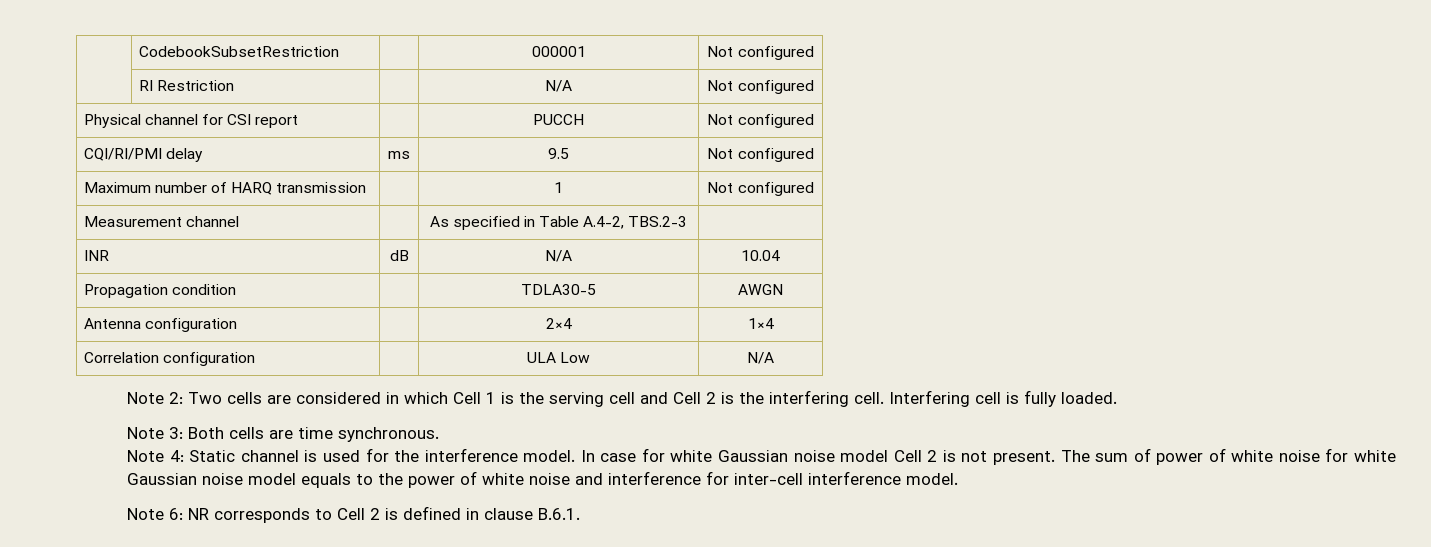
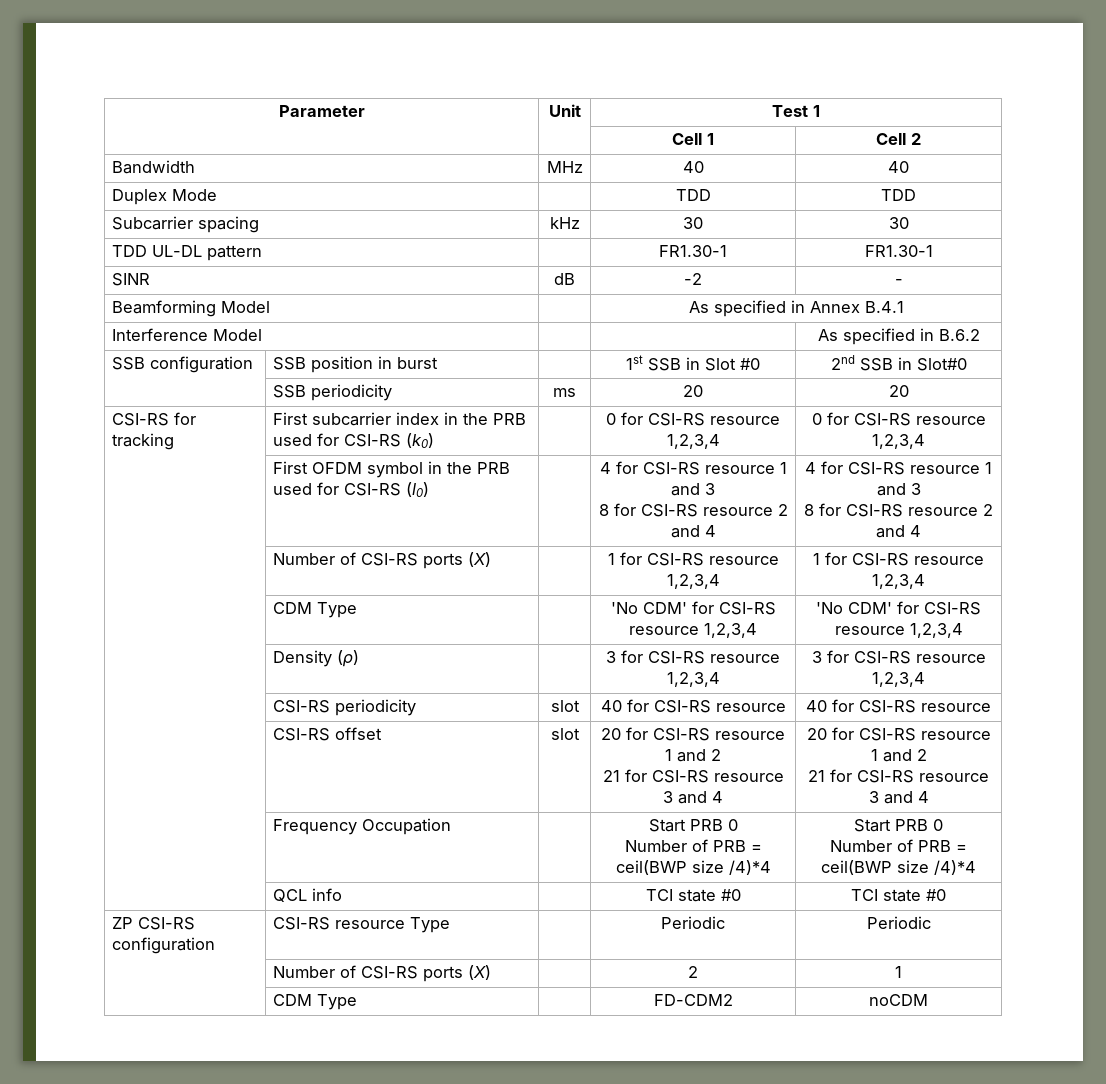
[138,46,339,57] [531,46,586,57] [707,46,814,60] [138,80,234,91] [545,80,572,92] [707,80,814,94] [83,114,299,128] [533,114,584,125] [707,114,814,128] [83,148,203,162] [388,151,410,159] [548,148,569,159] [707,148,814,162] [83,182,367,195] [554,182,563,193] [707,182,814,196] [83,216,239,227] [429,216,688,230] [83,250,109,261] [389,250,409,261] [545,250,572,262] [741,250,780,261] [83,284,236,298] [521,284,596,295] [738,284,783,295] [83,318,237,332] [545,318,572,329] [747,318,774,329] [83,352,255,366] [526,352,591,363] [747,352,774,364] [127,390,1118,407] [127,427,440,442] [127,448,1396,465] [127,471,959,488] [127,506,581,523] | CodebookSubsetRestriction | | 000001 | Not configured // | RI Restriction | | N/A | Not configured // Physical channel for CSI report | | PUCCH | Not configured // CQI/RI/PMI delay | ms | 9.5 | Not configured // Maximum number of HARQ transmission | | 1 | Not configured // Measurement channel | | As specified in Table A.4-2, TBS.2-3 | // INR | dB | N/A | 10.04 // Propagation condition | | TDLA30-5 | AWGN // Antenna configuration | | 2×4 | 1×4 // Correlation configuration | | ULA Low | N/A // Note 2: Two cells are considered in which Cell 1 is the serving cell and Cell 2 is the interfering cell. Interfering cell is fully loaded. // Note 3: Both cells are time synchronous. // Note 4: Static channel is used for the interference model. In case for white Gaussian noise model Cell 2 is not present. The sum of power of white noise for white Gaussian noise model equals to the power of white noise and interference for inter-cell interference model. // Note 6: NR corresponds to Cell 2 is defined in clause B.6.1. -> [278,105,365,117] [548,104,581,117] [772,105,820,117] [672,133,714,145] [876,133,921,145] [111,160,195,174] [546,161,583,173] [682,161,704,173] [888,161,909,173] [111,189,217,205] [675,189,711,201] [881,189,916,201] [111,216,259,233] [549,217,580,229] [683,217,703,229] [888,217,909,229] [111,245,262,261] [659,245,727,257] [864,245,933,257] [111,273,150,286] [554,273,575,285] [684,273,702,285] [894,279,903,285] [111,300,270,317] [688,300,904,317] [111,328,262,341] [817,328,980,345] [111,356,253,373] [272,356,438,373] [626,355,760,371] [830,355,967,371] [272,384,392,401] [553,388,576,397] [683,385,703,397] [888,385,909,397] [111,412,196,426] [111,433,174,450] [272,412,526,426] [272,433,434,448] [606,412,780,426] [666,434,720,449] [811,412,986,426] [872,434,925,449] [272,461,510,478] [272,482,429,497] [599,461,787,475] [671,483,715,496] [598,503,788,517] [670,525,716,538] [805,461,992,475] [876,483,921,496] [804,503,993,517] [876,525,921,538] [272,552,491,569] [607,552,779,566] [666,574,720,589] [813,552,984,566] [872,574,925,589] [272,602,357,618] [610,601,776,615] [629,623,757,638] [816,601,981,615] [834,623,963,638] [272,650,359,667] [606,650,780,664] [666,672,720,687] [811,650,986,664] [872,672,925,687] [272,699,416,716] [550,700,580,712] [600,699,786,713] [806,699,991,713] [272,727,382,741] [550,728,580,740] [601,727,785,741] [665,749,721,762] [602,769,784,783] [663,791,723,804] [806,727,991,741] [870,749,927,762] [808,769,989,783] [868,791,929,804] [272,818,451,835] [648,819,738,832] [624,839,762,852] [615,860,771,875] [854,819,943,832] [830,839,967,852] [821,860,976,875] [272,888,342,902] [645,889,741,902] [851,889,946,902] [111,917,195,930] [111,937,215,954] [272,917,450,933] [661,916,725,929] [866,916,931,929] [272,965,491,982] [688,966,698,978] [895,966,902,978] [272,994,357,1010] [653,994,733,1006] [869,994,928,1006] Parameter | Unit | Test 1 // | | Cell 1 | Cell 2 // Bandwidth | MHz | 40 | 40 // Duplex Mode | | TDD | TDD // Subcarrier spacing | kHz | 30 | 30 // TDD UL-DL pattern | | FR1.30-1 | FR1.30-1 // SINR | dB | -2 | - // Beamforming Model | | As specified in Annex B.4.1 // Interference Model | | | As specified in B.6.2 // SSB configuration | SSB position in burst | | 1st SSB in Slot #0 | 2nd SSB in Slot#0 // | SSB periodicity | ms | 20 | 20 // CSI-RS for tracking | First subcarrier index in the PRB used for CSI-RS (k0) | | 0 for CSI-RS resource 1,2,3,4 | 0 for CSI-RS resource 1,2,3,4 // | First OFDM symbol in the PRB used for CSI-RS (l0) | | 4 for CSI-RS resource 1 and 3 // 8 for CSI-RS resource 2 and 4 | 4 for CSI-RS resource 1 and 3 // 8 for CSI-RS resource 2 and 4 // | Number of CSI-RS ports (X) | | 1 for CSI-RS resource 1,2,3,4 | 1 for CSI-RS resource 1,2,3,4 // | CDM Type | | 'No CDM' for CSI-RS resource 1,2,3,4 | 'No CDM' for CSI-RS resource 1,2,3,4 // | Density (ρ) | | 3 for CSI-RS resource 1,2,3,4 | 3 for CSI-RS resource 1,2,3,4 // | CSI-RS periodicity | slot | 40 for CSI-RS resource | 40 for CSI-RS resource // | CSI-RS offset | slot | 20 for CSI-RS resource 1 and 2 // 21 for CSI-RS resource 3 and 4 | 20 for CSI-RS resource 1 and 2 // 21 for CSI-RS resource 3 and 4 // | Frequency Occupation | | Start PRB 0 // Number of PRB = ceil(BWP size /4)*4 | Start PRB 0 // Number of PRB = ceil(BWP size /4)*4 // | QCL info | | TCI state #0 | TCI state #0 // ZP CSI-RS configuration | CSI-RS resource Type | | Periodic | Periodic // | Number of CSI-RS ports (X) | | 2 | 1 // | CDM Type | | FD-CDM2 | noCDM

